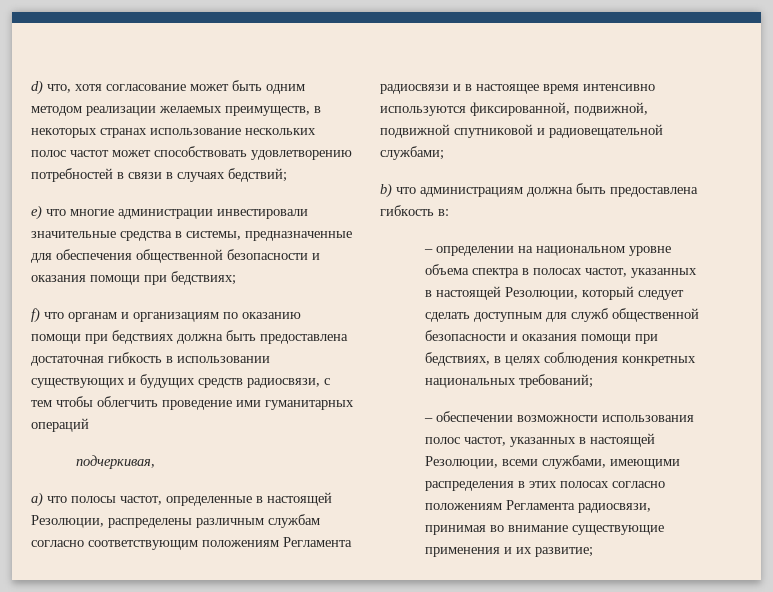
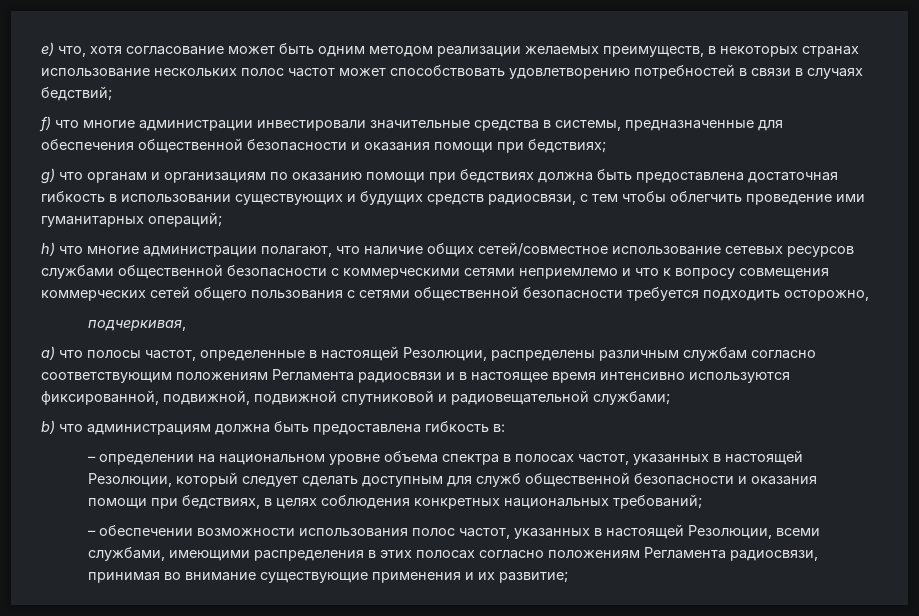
[31,80,43,95] d) -> [41,42,54,56] e)
[31,205,42,220] e) -> [39,116,51,132] f)
[31,308,40,323] f) -> [41,168,55,184] g)
[31,418,89,432] операций -> [148,212,222,227] [41,242,854,257] [41,264,829,279] [41,286,869,301] операций; // h) что многие администрации полагают, что наличие общих сетей/совместное использование сетевых ресурсов службами общественной безопасности с коммерческими сетями неприемлемо и что к вопросу совмещения коммерческих сетей общего пользования с сетями общественной безопасности требуется подходить осторожно,

